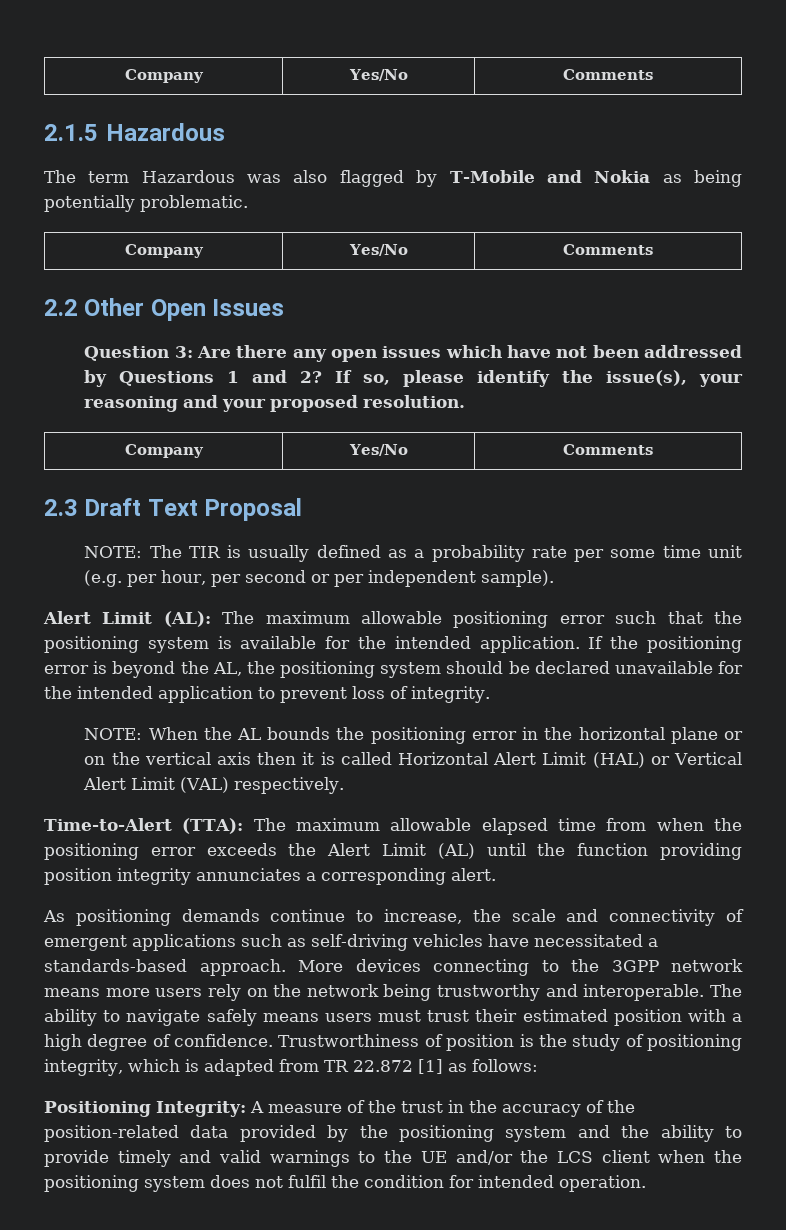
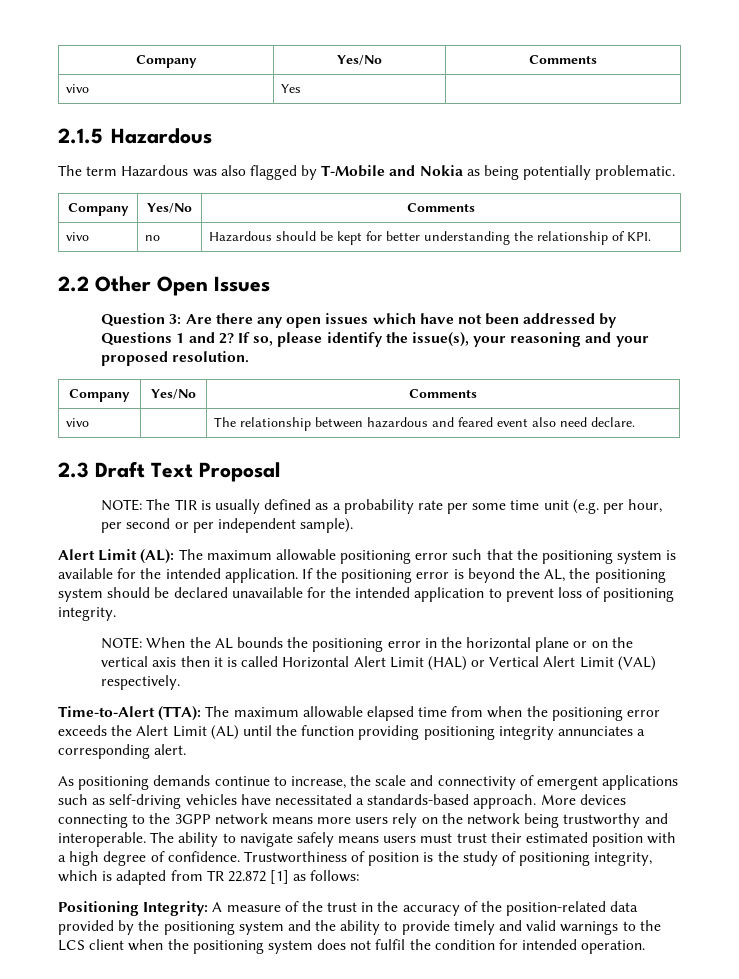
[124,69,204,83] [348,69,408,81] [563,69,653,80] Company | Yes/No | Comments -> [135,55,197,68] [337,55,382,65] [529,55,597,64] [66,84,90,93] [281,84,302,93] Company | Yes/No | Comments // vivo | Yes |
(653, 249) none -> [66,232,90,241] [145,235,161,241] [209,231,652,245] // vivo | no | Hazardous should be kept for better understanding the relationship of KPI.
(653, 449) none -> [66,418,90,427] [214,417,636,431] // vivo | | The relationship between hazardous and feared event also need declare.
(408, 692) none -> [603,588,675,602] positioning
[44,868,112,885] position -> [423,726,495,740] positioning
[420,1150,549,1165] UE and/or the -> (661, 925) none

